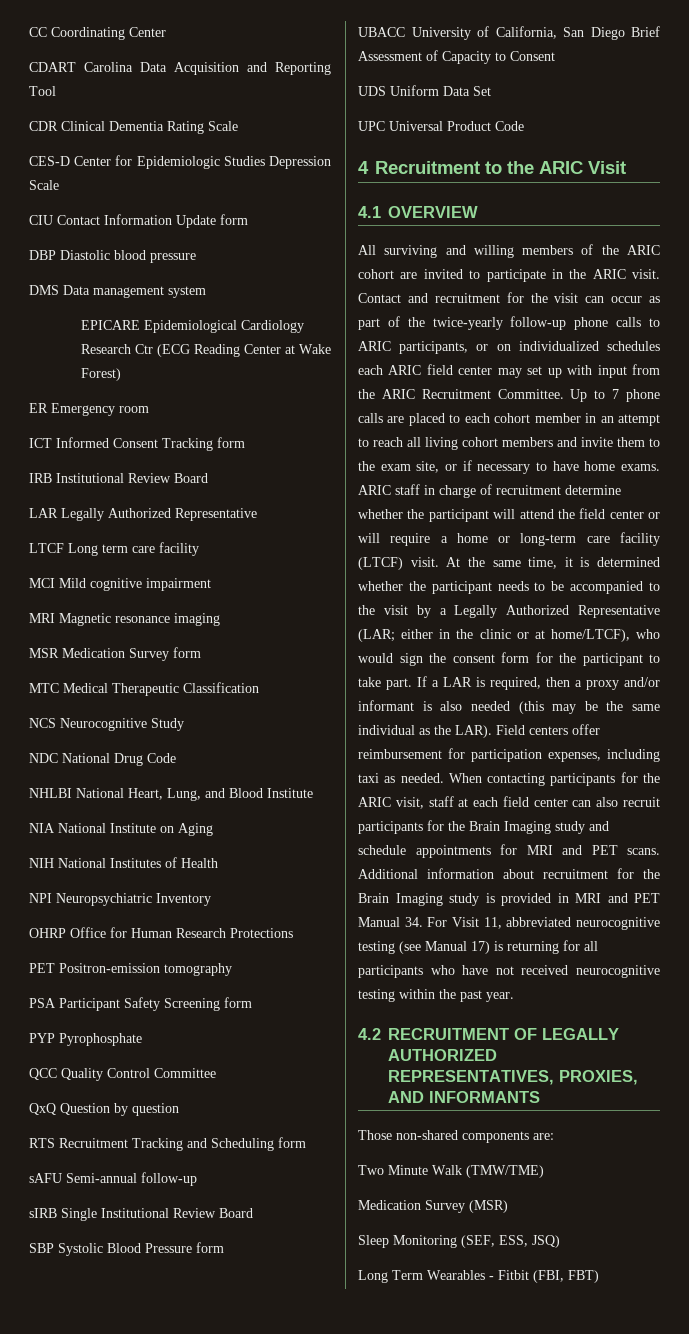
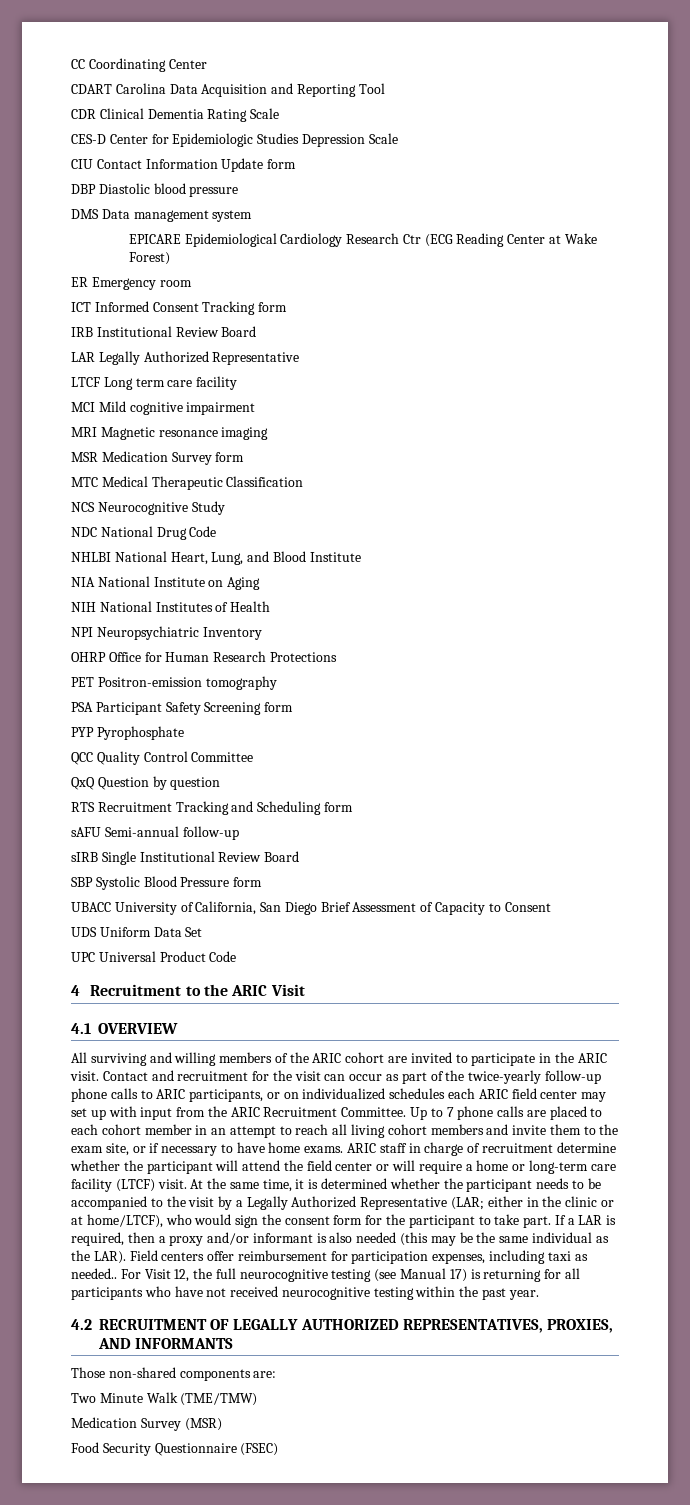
[400,772,660,786] [358,796,660,809] [358,820,609,834] [358,844,660,858] [358,868,660,879] [358,893,660,906] [358,917,572,929] needed. When contacting participants for the ARIC visit, staff at each field center can also recruit participants for the Brain Imaging study and schedule appointments for MRI and PET scans. Additional information about recruitment for the Brain Imaging study is provided in MRI and PET Manual 34. For Visit 11, abbreviated -> [71,1268,236,1282] needed.. For Visit 12, the full
[466,1165,544,1178] (TMW/TME) -> [180,1393,258,1406] (TME/TMW)
[358,1235,560,1248] [358,1270,599,1283] Sleep Monitoring (SEF, ESS, JSQ) // Long Term Wearables - Fitbit (FBI, FBT) -> [71,1442,279,1456] Food Security Questionnaire (FSEC)

